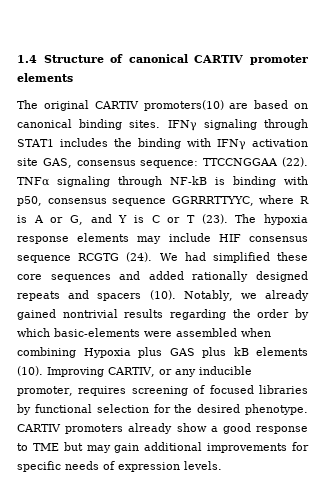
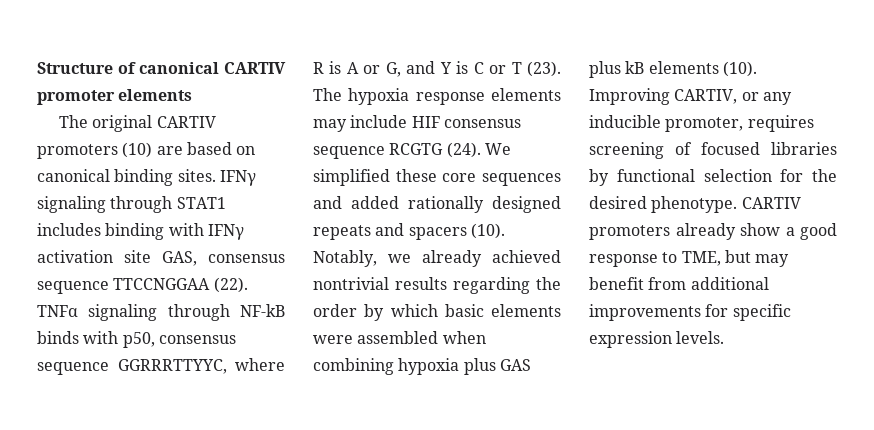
[17,55,37,63] 1.4 -> (37, 68) none
[143,100,224,111] promoters(10) -> [37,142,153,159] promoters (10)
[114,138,132,147] the -> (101, 229) none
[140,160,199,168] sequence: -> [37,281,109,294] sequence
[215,176,276,187] is binding -> [37,331,79,344] binds
[184,252,206,261] had -> (511, 149) none
[17,309,56,320] gained -> [492,250,561,263] achieved
[54,328,140,337] basic-elements -> [444,304,561,317] basic elements
[83,348,131,358] Hypoxia -> [398,358,460,375] hypoxia
[32,443,59,451] TME -> [681,251,721,266] TME,
[114,443,140,453] gain -> [589,277,687,290] benefit from
[65,461,115,470] needs of -> (791, 312) none

